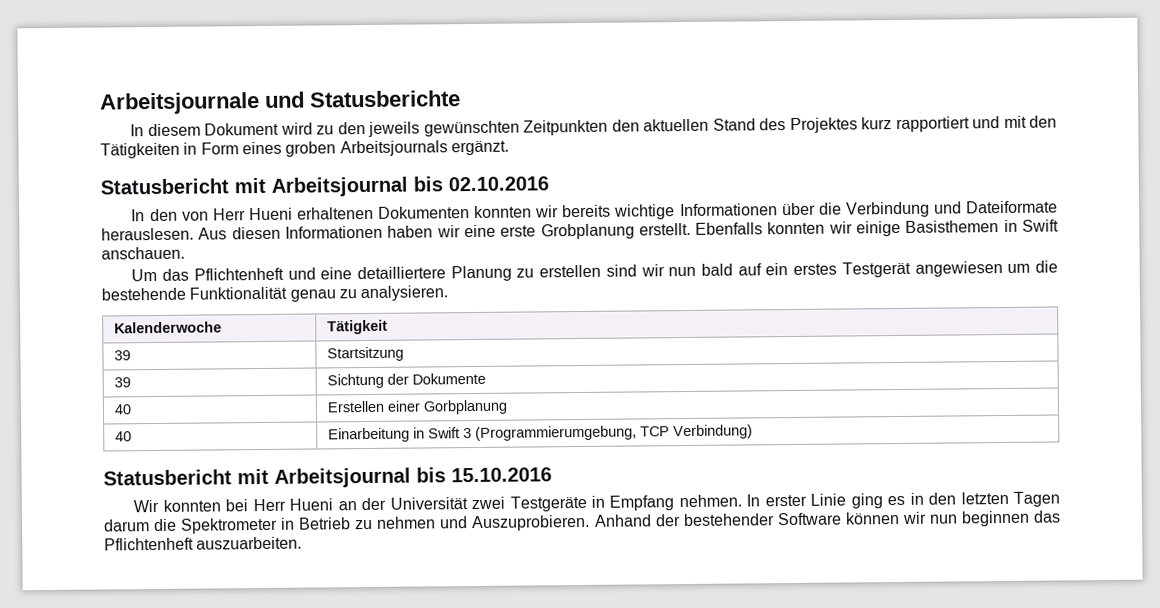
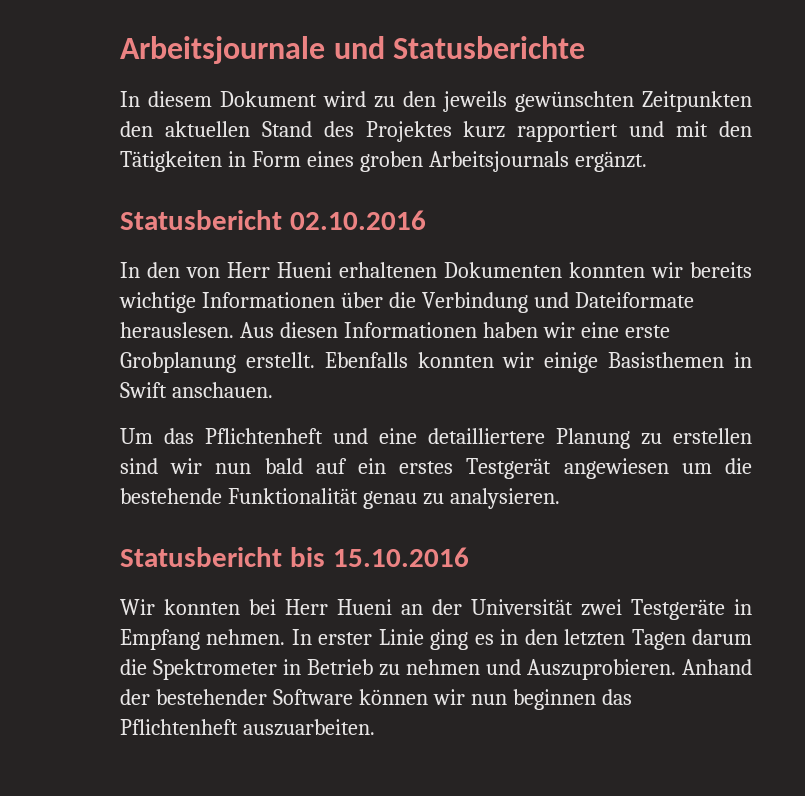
[234,176,443,197] mit Arbeitsjournal bis -> (282, 220) none
[113,321,222,334] [326,319,388,335] [113,350,131,361] [326,346,404,362] [113,377,131,388] [326,372,486,389] [113,404,132,415] [326,399,508,415] [114,431,132,442] [327,424,753,443] [103,467,411,488] // Kalenderwoche | Tätigkeit // 39 | Startsitzung // 39 | Sichtung der Dokumente // 40 | Erstellen einer Gorbplanung // 40 | Einarbeitung in Swift 3 (Programmierumgebung, TCP Verbindung) // Statusbericht mit Arbeitsjournal -> [120,547,282,567] // Statusbericht

